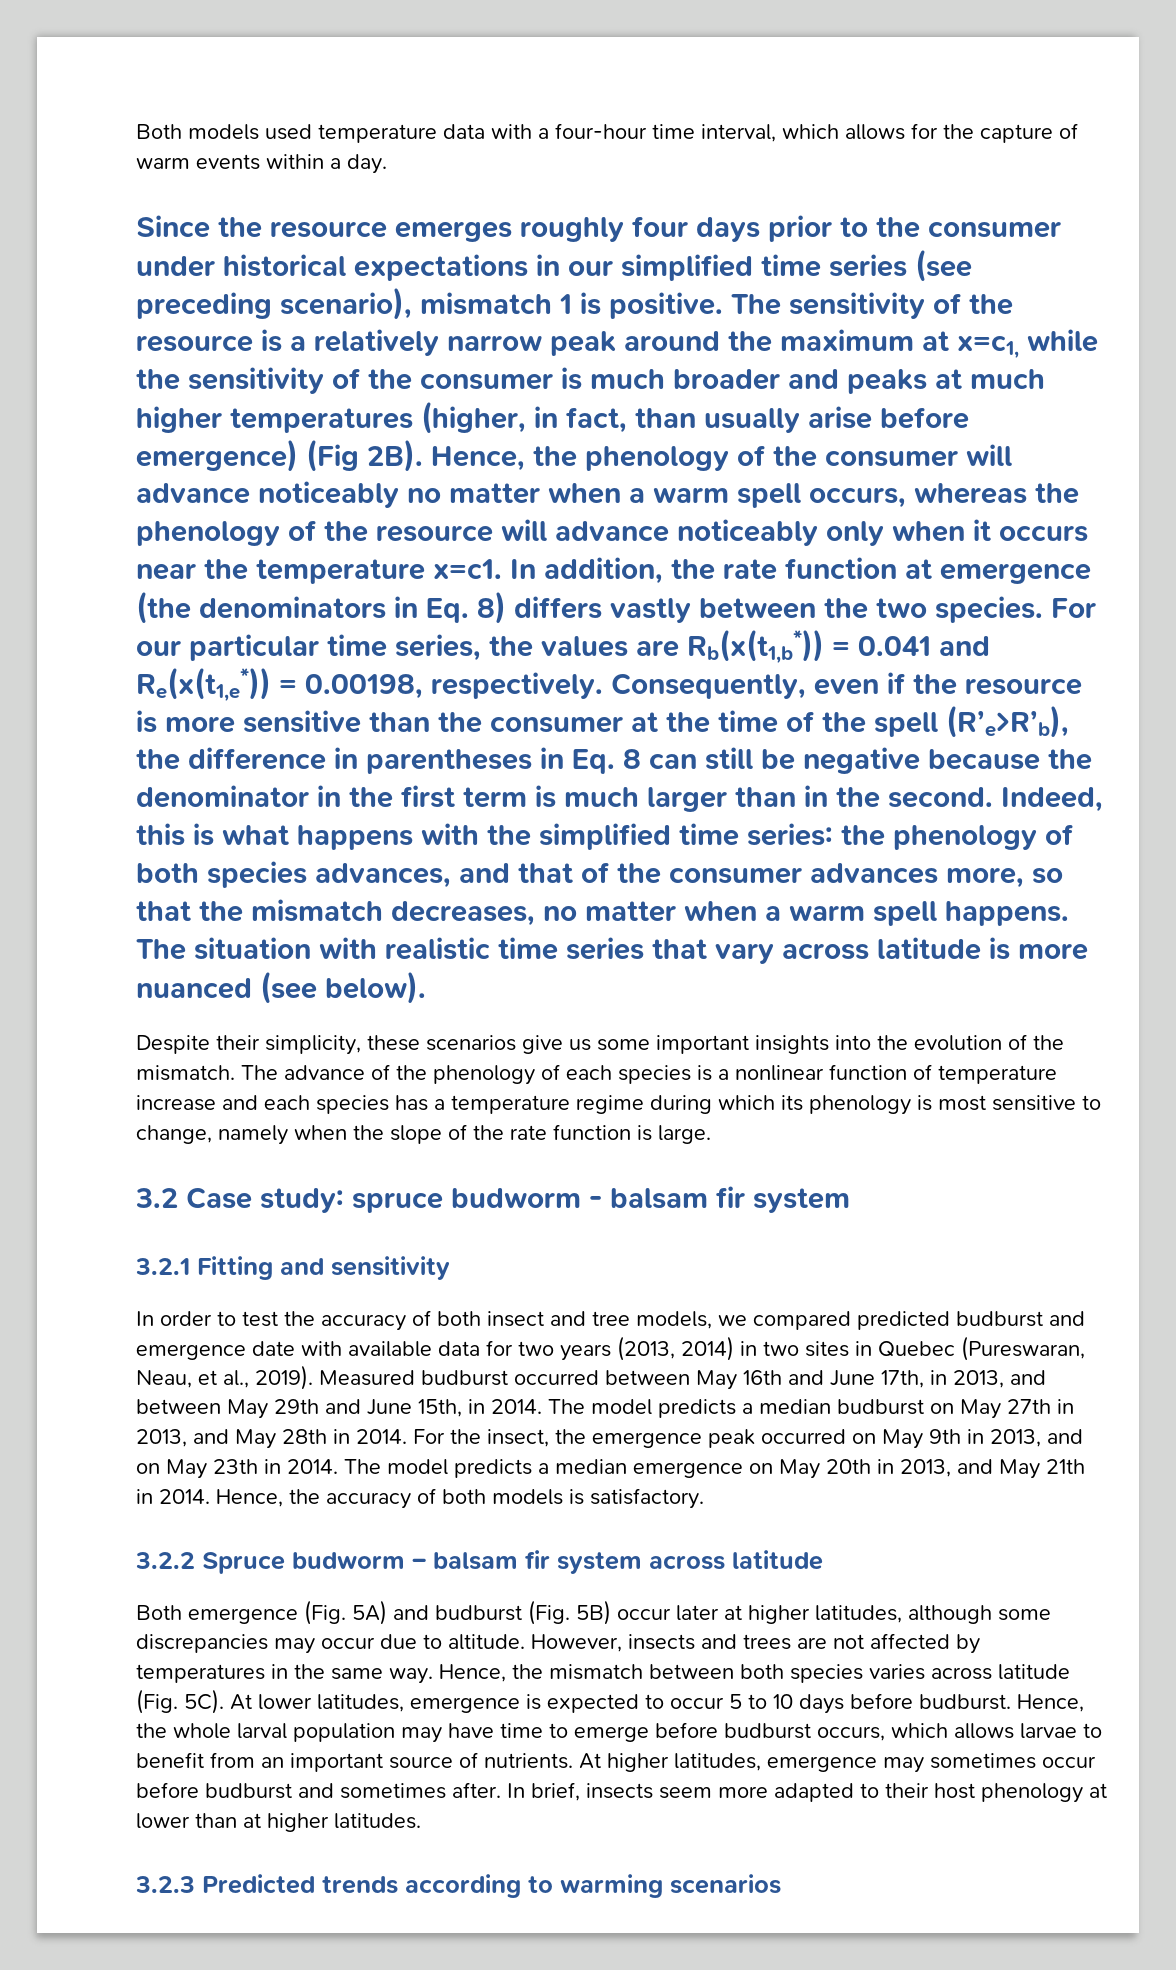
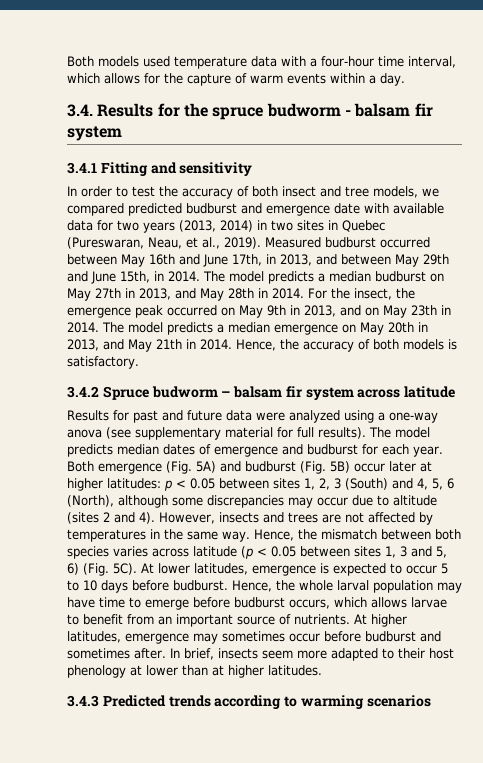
[136,215,1061,242] [136,249,972,282] [136,287,1013,320] [136,329,1098,359] [136,367,1045,394] [136,401,969,434] [136,439,1012,472] [136,481,1079,508] [136,519,1088,546] [136,557,1091,584] [136,591,1096,624] [136,629,990,664] [136,667,1082,702] [136,705,1069,738] [136,747,1092,774] [136,785,1103,812] [136,823,1074,850] [136,861,1063,888] [136,899,1069,926] [136,937,1088,964] [136,971,426,1004] [136,1034,1064,1055] [136,1064,1057,1085] [136,1095,1101,1115] [136,1124,711,1145] [135,1187,344,1213] Since the resource emerges roughly four days prior to the consumer under historical expectations in our simplified time series (see preceding scenario), mismatch 1 is positive. The sensitivity of the resource is a relatively narrow peak around the maximum at x=c1, while the sensitivity of the consumer is much broader and peaks at much higher temperatures (higher, in fact, than usually arise before emergence) (Fig 2B). Hence, the phenology of the consumer will advance noticeably no matter when a warm spell occurs, whereas the phenology of the resource will advance noticeably only when it occurs near the temperature x=c1. In addition, the rate function at emergence (the denominators in Eq. 8) differs vastly between the two species. For our particular time series, the values are Rb(x(t1,b*)) = 0.041 and Re(x(t1,e*)) = 0.00198, respectively. Consequently, even if the resource is more sensitive than the consumer at the time of the spell (R’e>R’b), the difference in parentheses in Eq. 8 can still be negative because the denominator in the first term is much larger than in the second. Indeed, this is what happens with the simplified time series: the phenology of both species advances, and that of the consumer advances more, so that the mismatch decreases, no matter when a warm spell happens. The situation with realistic time series that vary across latitude is more nuanced (see below). // Despite their simplicity, these scenarios give us some important insights into the evolution of the mismatch. The advance of the phenology of each species is a nonlinear function of temperature increase and each species has a temperature regime during which its phenology is most sensitive to change, namely when the slope of the rate function is large. // 3.2 Case study: -> [67,103,208,117] 3.4. Results for the
[135,1258,190,1275] 3.2.1 -> [67,162,97,174] 3.4.1
[135,1552,195,1569] 3.2.2 -> [67,386,99,398] 3.4.2
(823, 1560) none -> [67,410,438,423] [67,427,430,440] [67,444,443,457] Results for past and future data were analyzed using a one-way anova (see supplementary material for full results). The model predicts median dates of emergence and budburst for each year.
[815,1605,902,1623] latitudes, -> [107,478,454,491] [67,495,114,507] latitudes: p < 0.05 between sites 1, 2, 3 (South) and 4, 5, 6 (North),
[448,1634,525,1650] altitude. -> [393,495,437,506] [67,512,155,524] altitude (sites 2 and 4).
(1070, 1672) none -> [241,546,447,559] [67,563,79,575] (p < 0.05 between sites 1, 3 and 5, 6)
[135,1876,195,1893] 3.2.3 -> [67,695,99,707] 3.4.3

